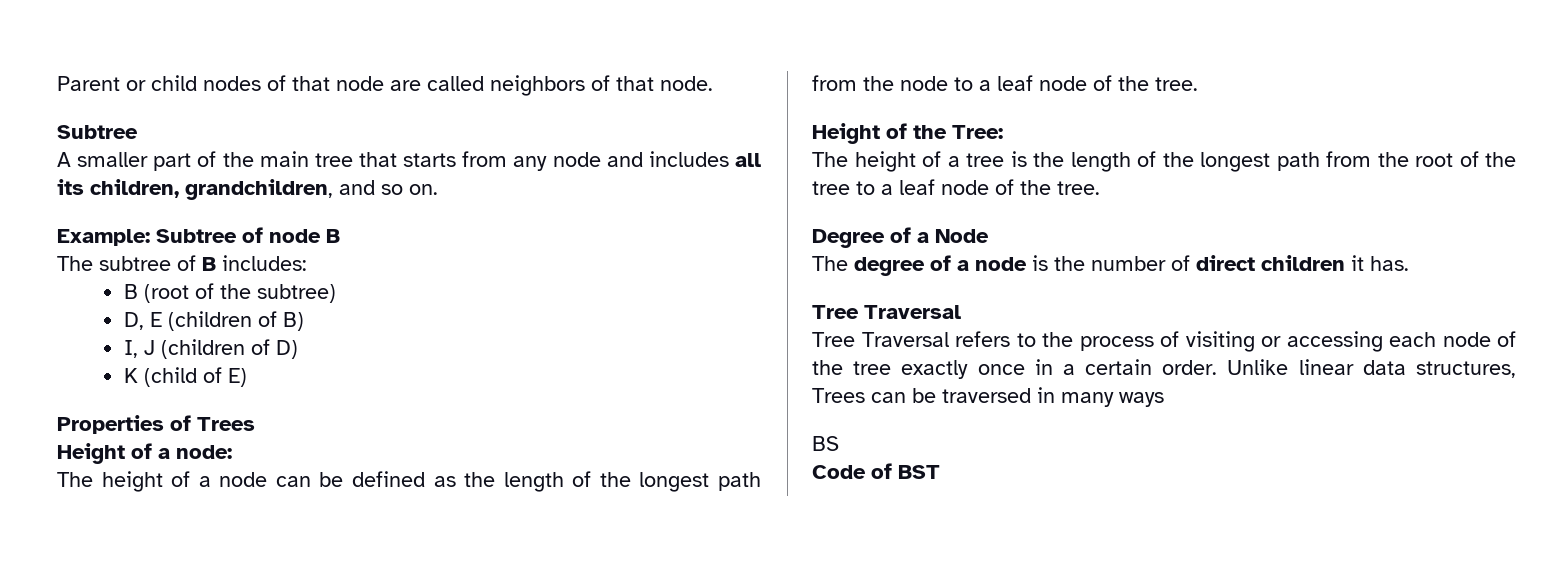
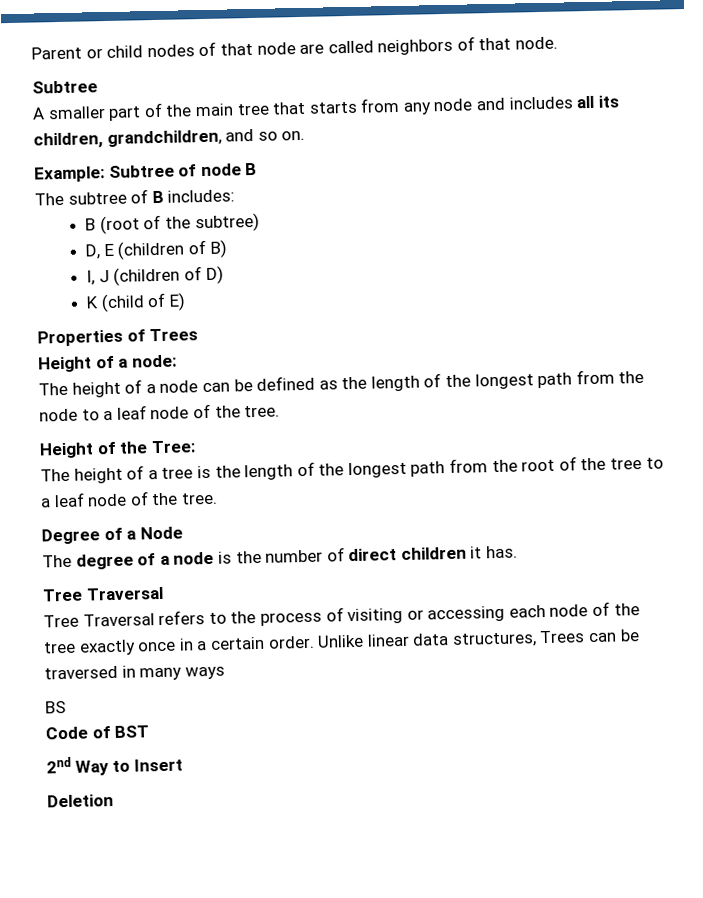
(940, 472) none -> [46,756,183,776] [47,794,114,808] // 2nd Way to Insert // Deletion

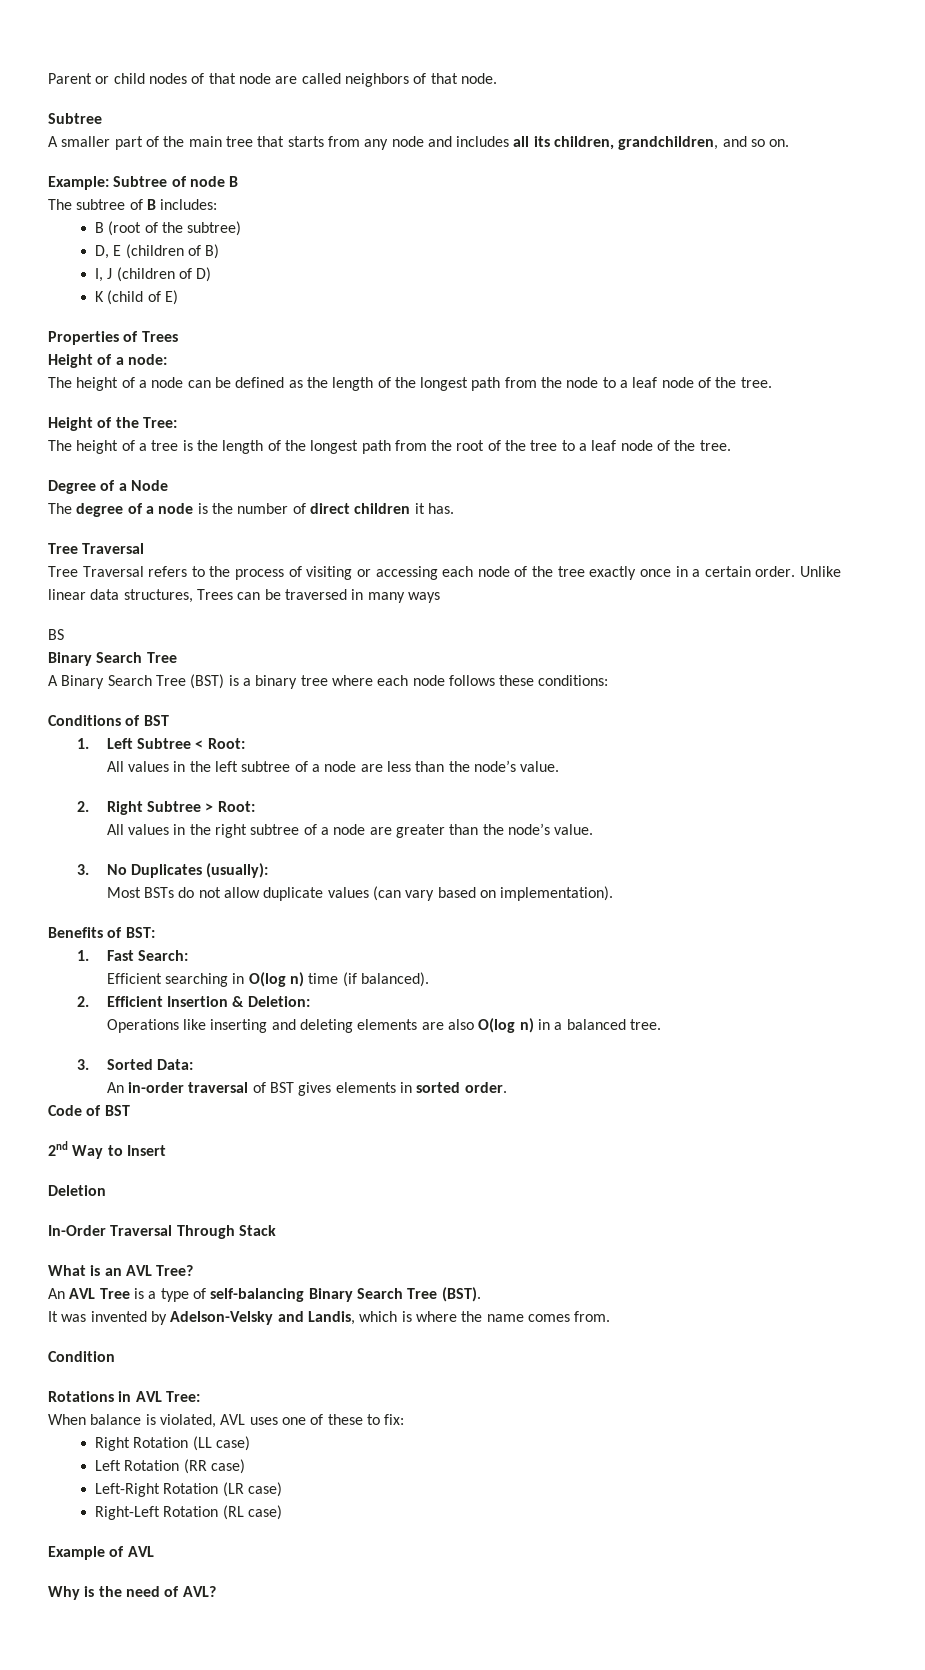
(66, 707) none -> [48,652,177,666] [48,674,609,689] [48,715,169,726] [77,738,245,749] [106,760,560,772] [77,801,255,815] [106,823,594,838] [77,863,269,878] [106,886,614,901] [48,927,155,938] [77,950,189,961] [106,972,430,987] [77,996,310,1007] [106,1018,661,1033] [77,1059,194,1070] [106,1082,507,1096] // Binary Search Tree // A Binary Search Tree (BST) is a binary tree where each node follows these conditions: // Conditions of BST // 1. Left Subtree < Root: // All values in the left subtree of a node are less than the node’s value. // 2. Right Subtree > Root: // All values in the right subtree of a node are greater than the node’s value. // 3. No Duplicates (usually): // Most BSTs do not allow duplicate values (can vary based on implementation). // Benefits of BST: // 1. Fast Search: // Efficient searching in O(log n) time (if balanced). // 2. Efficient Insertion & Deletion: // Operations like inserting and deleting elements are also O(log n) in a balanced tree. // 3. Sorted Data: // An in-order traversal of BST gives elements in sorted order.
(114, 801) none -> [48,1225,276,1239] [48,1265,194,1276] [48,1287,481,1302] [48,1311,611,1325] [48,1351,115,1362] [48,1391,200,1402] [48,1414,405,1428] [94,1436,250,1451] [94,1459,245,1474] [94,1482,282,1497] [94,1505,282,1520] [48,1546,154,1560] [48,1586,216,1600] // In-Order Traversal Through Stack // What is an AVL Tree? // An AVL Tree is a type of self-balancing Binary Search Tree (BST). // It was invented by Adelson-Velsky and Landis, which is where the name comes from. // Condition // Rotations in AVL Tree: // When balance is violated, AVL uses one of these to fix: // Right Rotation (LL case) // Left Rotation (RR case) // Left-Right Rotation (LR case) // Right-Left Rotation (RL case) // Example of AVL // Why is the need of AVL?

